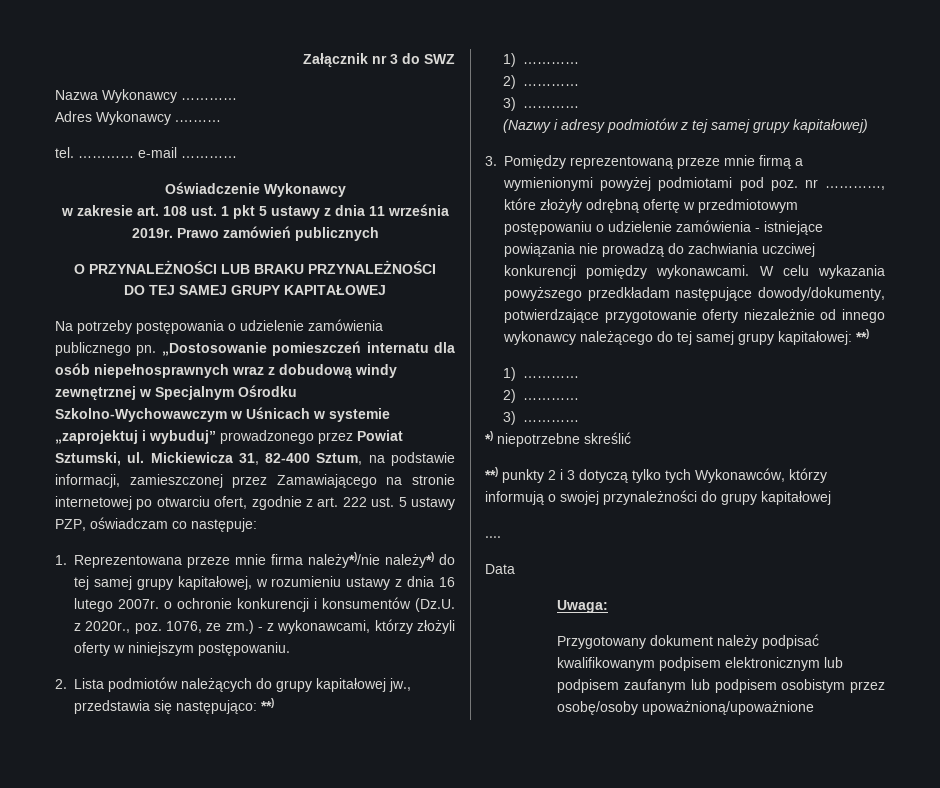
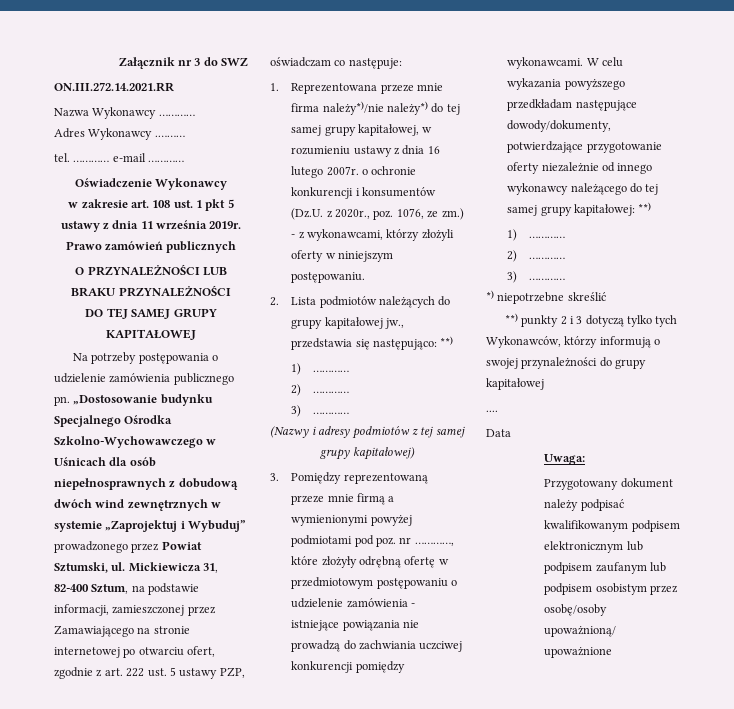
(455, 59) none -> [54,82,174,92] // ON.III.272.14.2021.RR
[272,341,429,356] pomieszczeń internatu -> [160,394,213,406] [54,415,173,427] [54,436,217,448] [54,457,106,466] budynku Specjalnego Ośrodka Szkolno-Wychowawczego w Uśnicach
[232,366,264,375] wraz -> (166, 484) none
[355,364,397,378] [55,385,297,401] [55,407,390,422] [55,430,216,444] windy zewnętrznej w Specjalnym Ośrodku Szkolno-Wychowawczym w Uśnicach w systemie „zaprojektuj i wybuduj” -> [54,499,222,511] [54,520,247,532] dwóch wind zewnętrznych w systemie „Zaprojektuj i Wybuduj”

